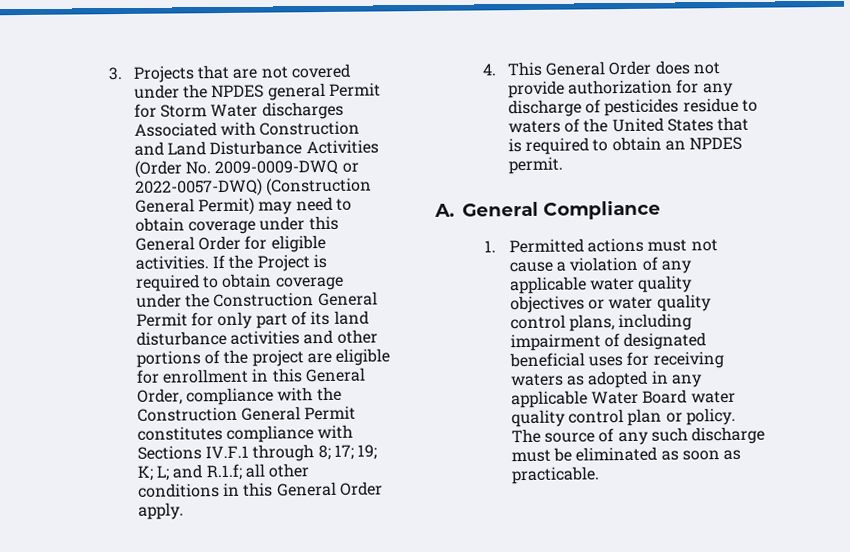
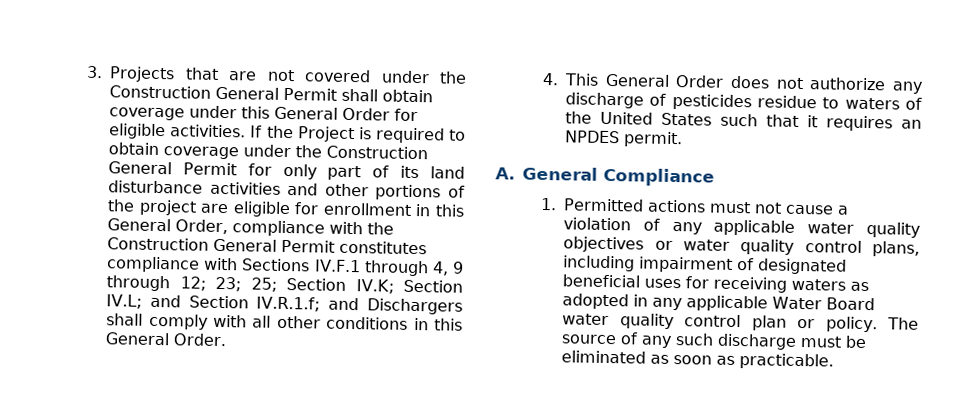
[211,82,381,101] [133,101,344,120] [133,120,361,137] [133,139,379,156] [133,159,359,178] [134,177,372,197] [134,196,352,216] NPDES general Permit for Storm Water discharges Associated with Construction and Land Disturbance Activities (Order No. 2009-0009-DWQ or 2022-0057-DWQ) (Construction General Permit) may need to -> [109,85,379,102] Construction General Permit shall
[317,444,378,461] [136,463,243,481] 8; 17; 19; K; L; and R.1.f; -> [431,261,464,276] [106,275,463,294] [106,294,463,315] [106,313,247,330] 4, 9 through 12; 23; 25; Section IV.K; Section IV.L; and Section IV.R.1.f; and Dischargers shall comply with
[339,481,383,496] [137,502,184,520] Order apply. -> [173,333,228,347] Order.
[507,79,700,99] provide authorization for -> [809,77,887,91] authorize
[717,116,750,132] [507,136,662,156] that is required to obtain -> [720,113,894,132] such that it requires

